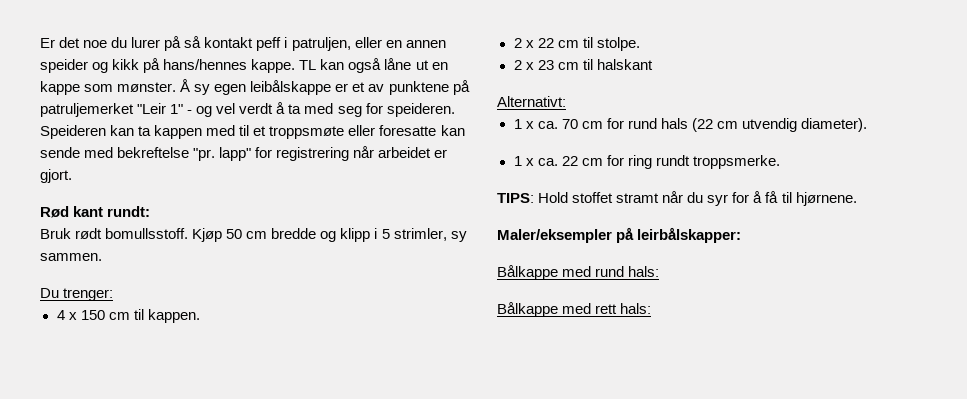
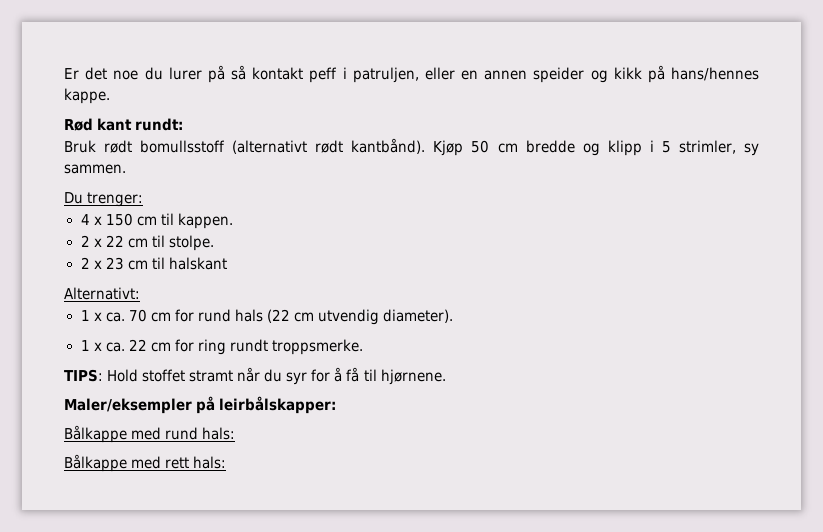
[299,58,448,73] [40,79,470,95] [40,102,455,117] [40,125,465,139] [40,146,448,161] [40,169,72,183] TL kan også låne ut en kappe som mønster. Å sy egen leibålskappe er et av punktene på patruljemerket "Leir 1" - og vel verdt å ta med seg for speideren. Speideren kan ta kappen med til et troppsmøte eller foresatte kan sende med bekreftelse "pr. lapp" for registrering når arbeidet er gjort. -> (110, 96) none
[105,228,189,239] bomullsstoff. -> [140,138,426,154] bomullsstoff (alternativt rødt kantbånd).

